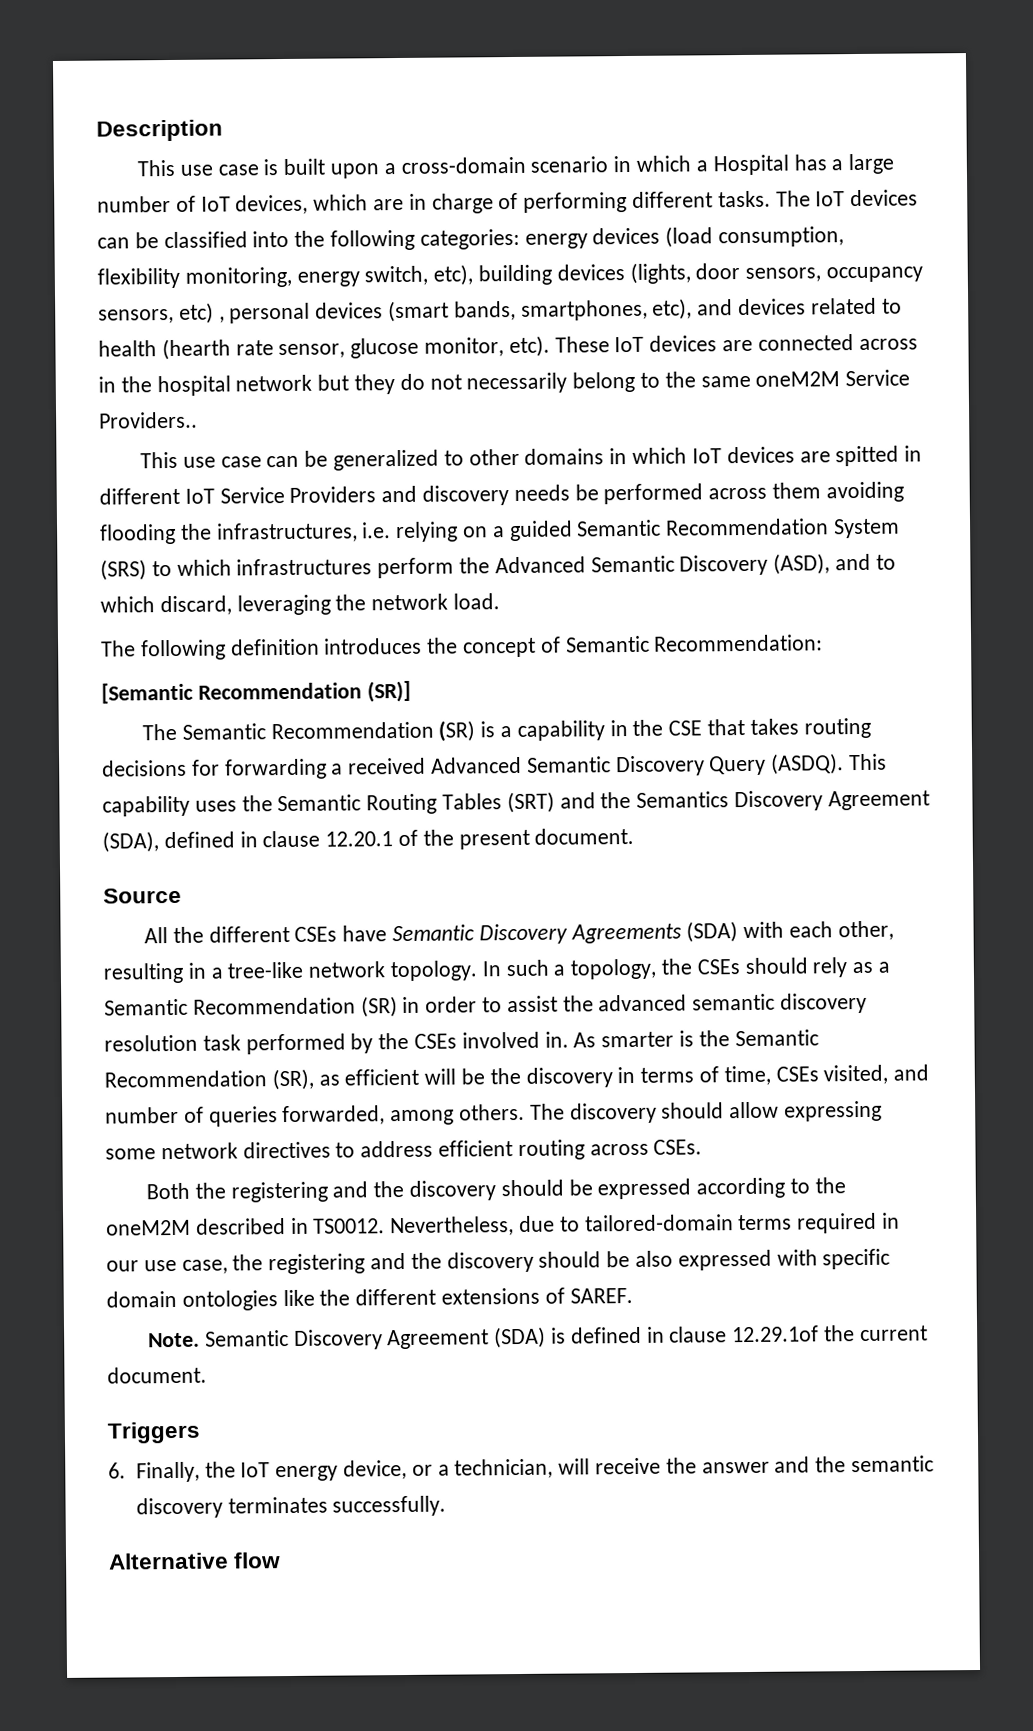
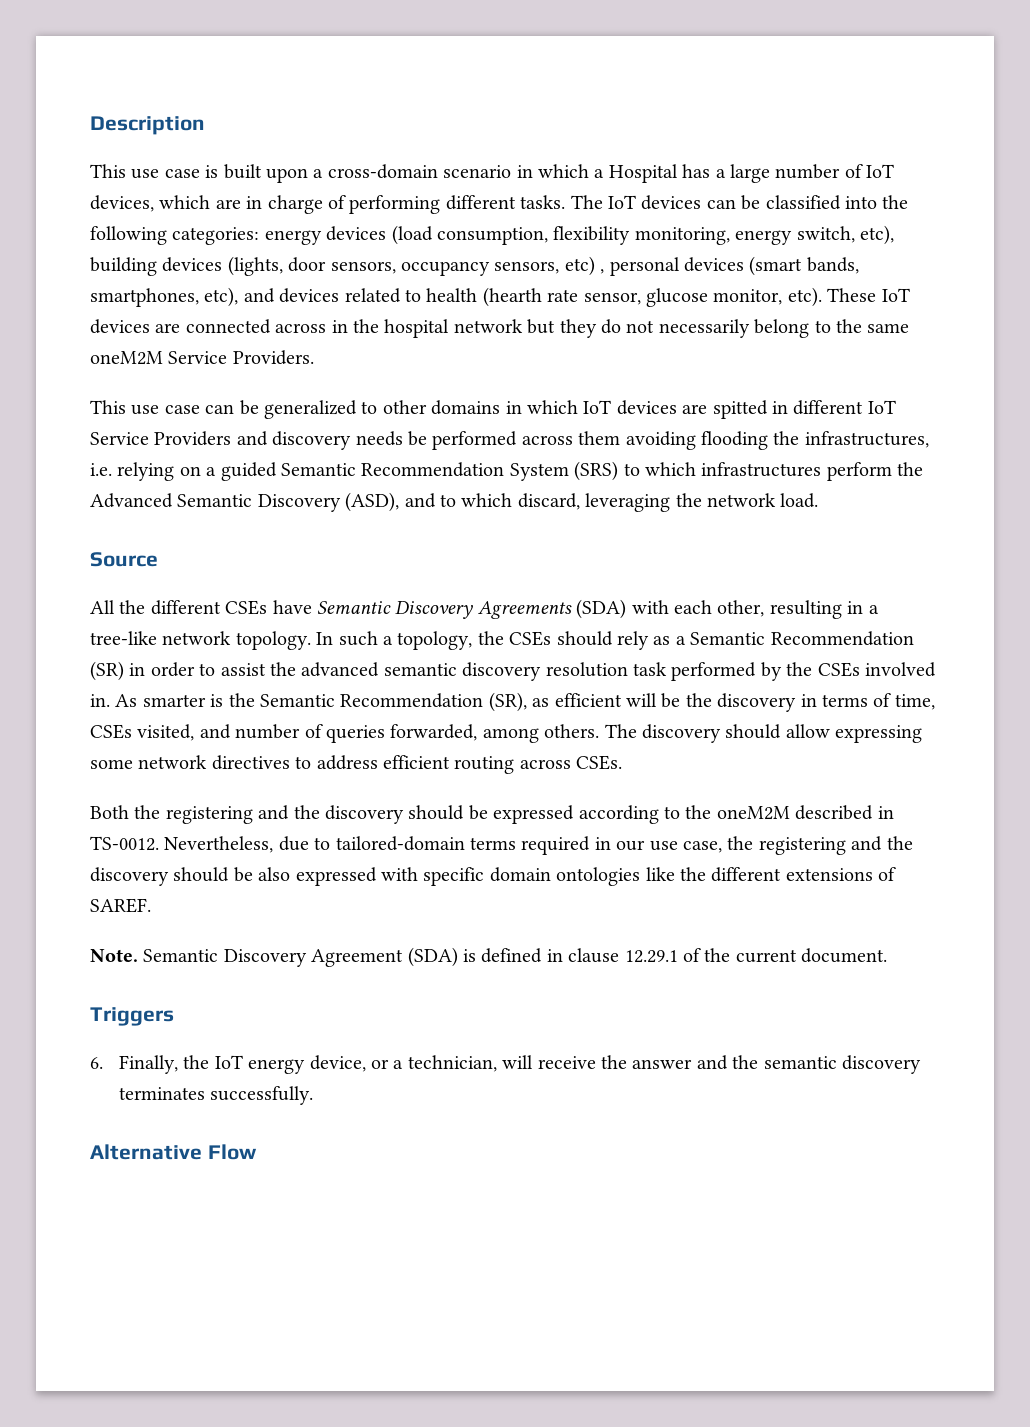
[99,411,198,429] Providers.. -> [232,350,314,365] Providers.
[101,634,824,661] [101,680,411,704] [142,717,871,742] [102,753,888,780] [102,790,930,817] [102,827,635,853] // The following definition introduces the concept of Semantic Recommendation: // [Semantic Recommendation (SR)] // The Semantic Recommendation (SR) is a capability in the CSE that takes routing decisions for forwarding a received Advanced Semantic Discovery Query (ASDQ). This capability uses the Semantic Routing Tables (SRT) and the Semantics Discovery Agreement (SDA), defined in clause 12.20.1 of the present document. -> (819, 500) none
[313,1218,386,1234] TS0012. -> [90,836,159,851] TS-0012.
[732,1325,820,1343] 12.29.1of -> [624,948,701,963] 12.29.1 of
[233,1552,282,1569] flow -> [207,1144,257,1160] Flow

